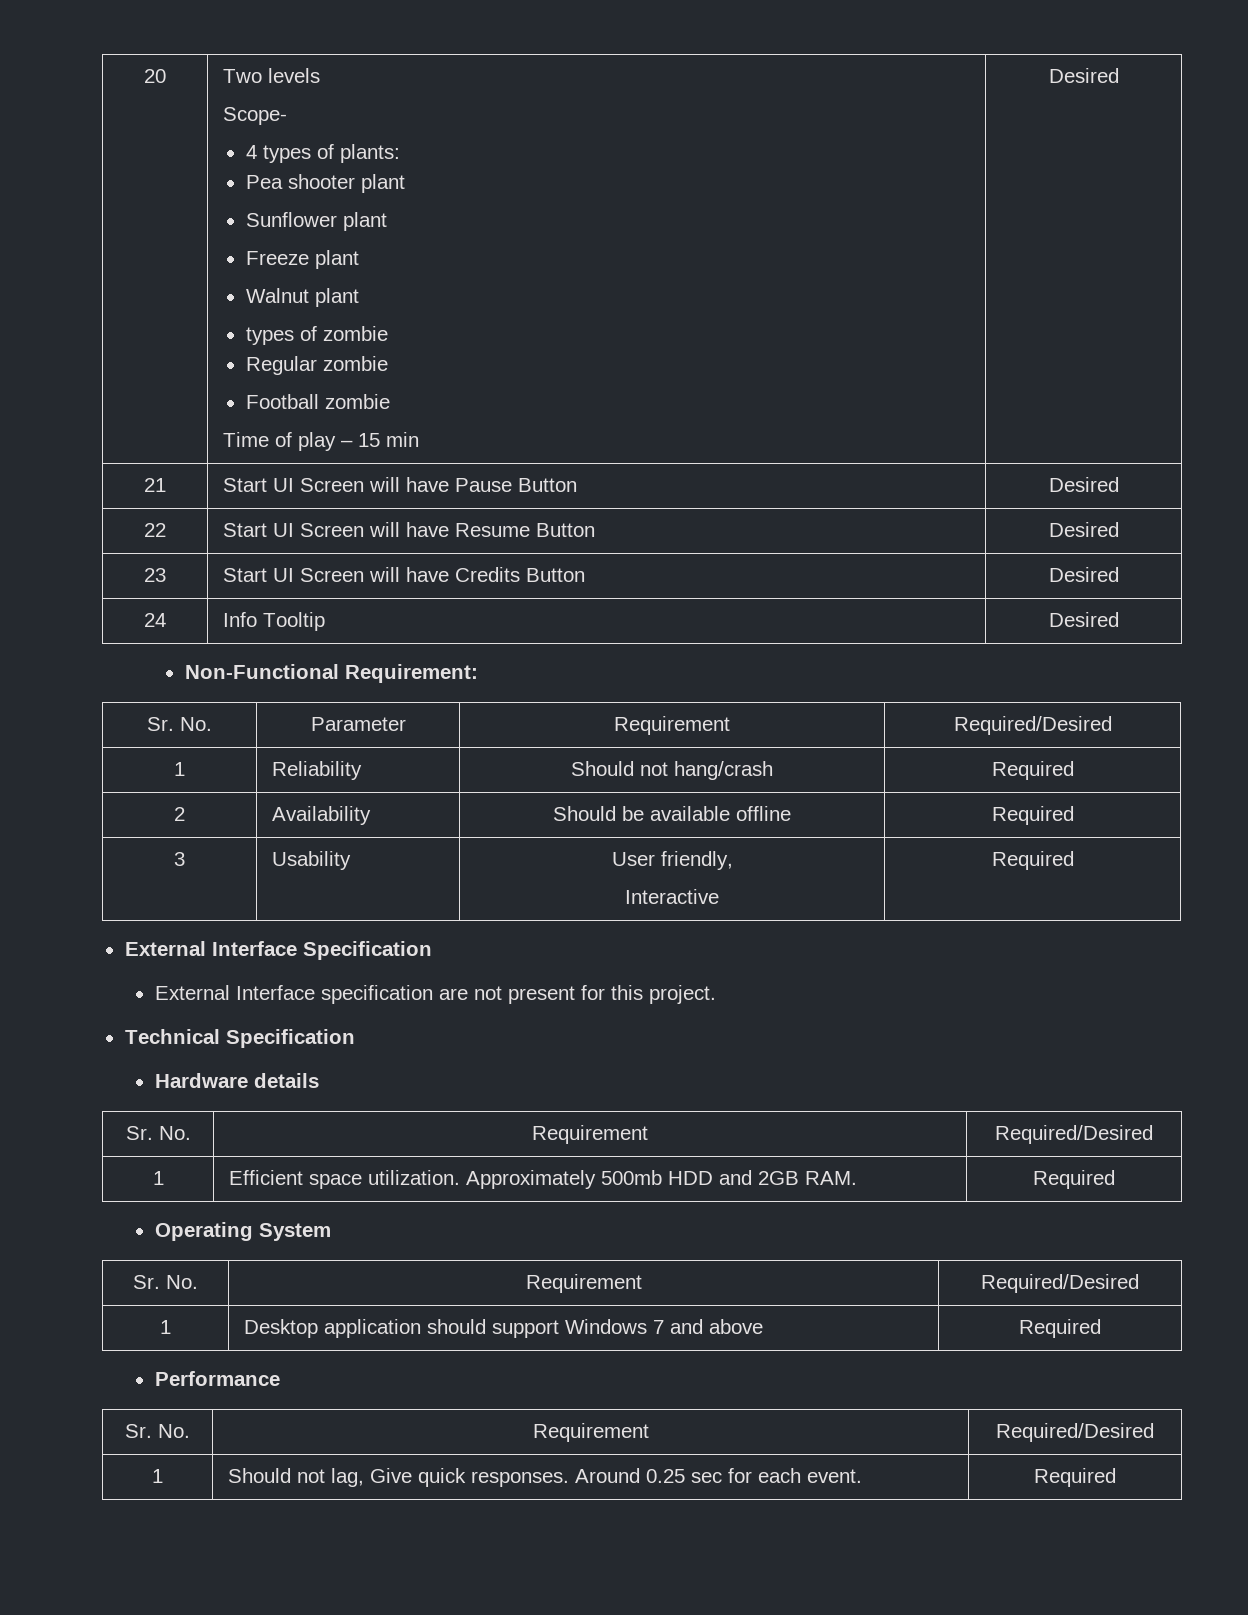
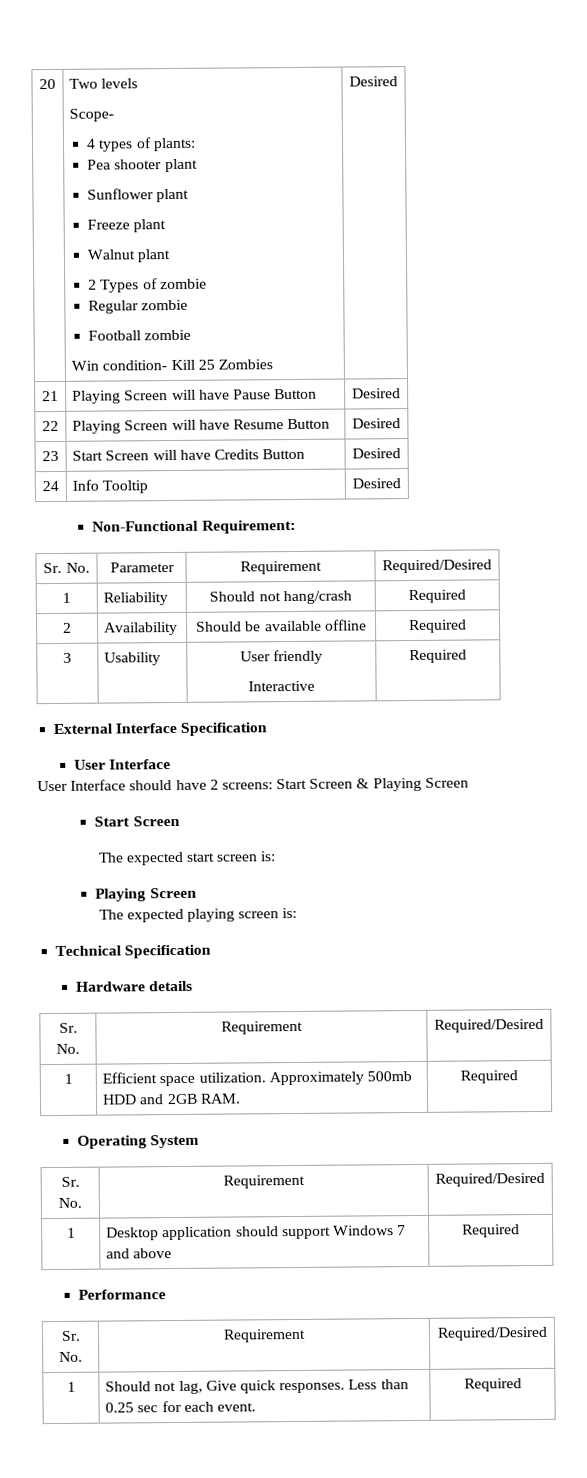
[245,327,294,345] types -> [88,279,140,293] 2 Types
[223,432,420,451] Time of play – 15 min -> [71,359,273,371] Win condition- Kill 25 Zombies
[223,478,295,492] Start UI -> [72,390,122,404] Playing
[223,523,295,537] Start UI -> [72,420,122,434] Playing
[273,568,295,582] UI -> (104, 455) none
[660,851,733,870] friendly, -> [273,649,324,665] friendly
[154,985,716,1004] External Interface specification are not present for this project. -> [74,759,172,770] [37,777,469,792] [94,815,180,827] [97,851,277,866] [95,887,197,902] [98,907,298,923] User Interface // User Interface should have 2 screens: Start Screen & Playing Screen // Start Screen // The expected start screen is: // Playing Screen // The expected playing screen is:
[575,1468,641,1483] Around -> [348,1379,409,1390] Less than

